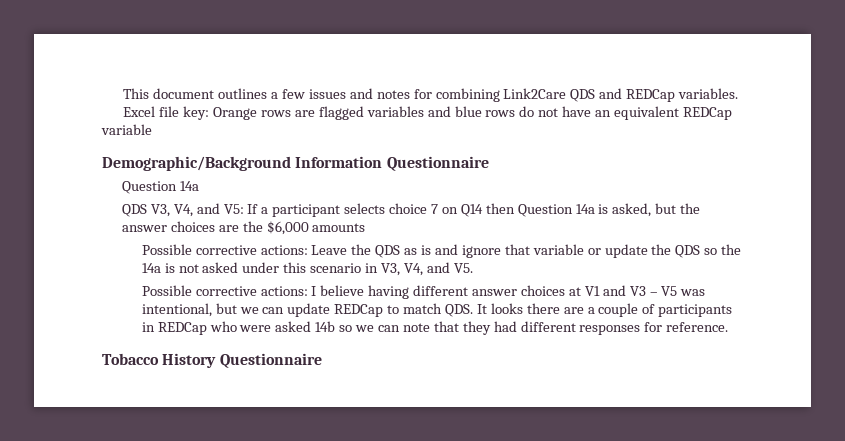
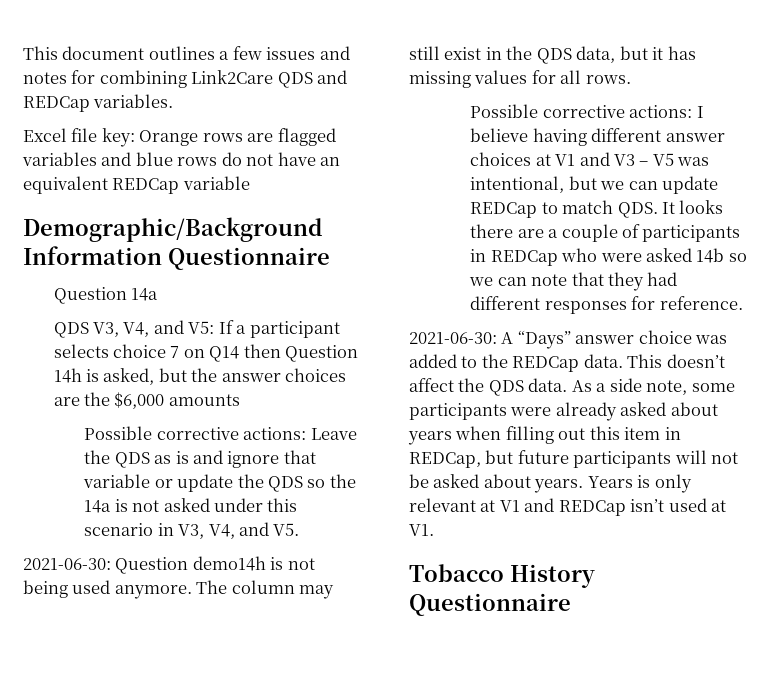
[575,204,595,214] 14a -> [53,368,82,383] 14h
(473, 268) none -> [23,556,315,574] [23,580,335,599] [409,46,696,64] [409,70,631,88] // 2021-06-30: Question demo14h is not being used anymore. The column may still exist in the QDS data, but it has missing values for all rows.
(729, 327) none -> [409,330,728,349] [409,354,725,372] [409,378,735,396] [409,402,718,421] [408,426,681,445] [409,450,739,468] [409,474,692,493] [409,498,727,516] [409,524,434,536] // 2021-06-30: A “Days” answer choice was added to the REDCap data. This doesn’t affect the QDS data. As a side note, some participants were already asked about years when filling out this item in REDCap, but future participants will not be asked about years. Years is only relevant at V1 and REDCap isn’t used at V1.

